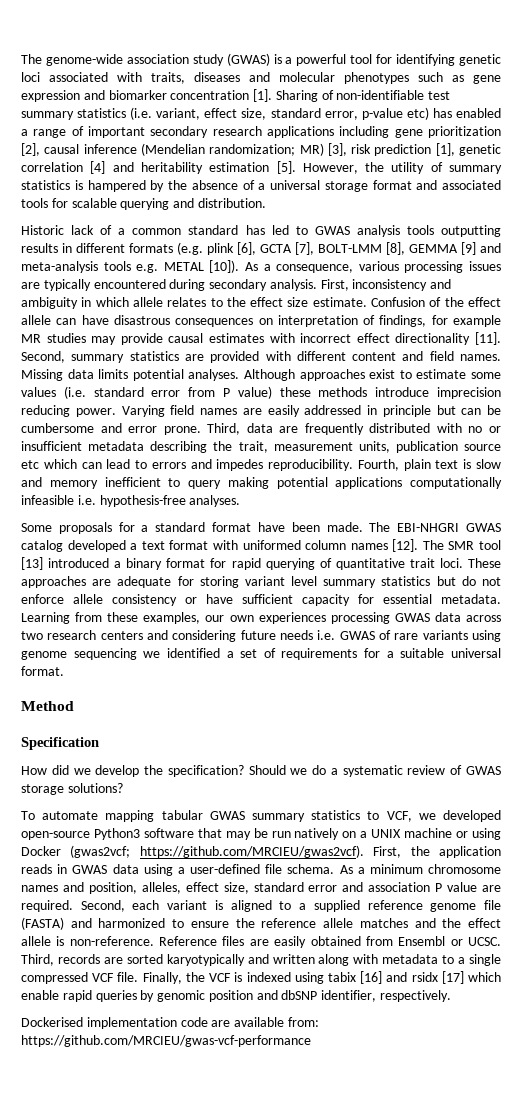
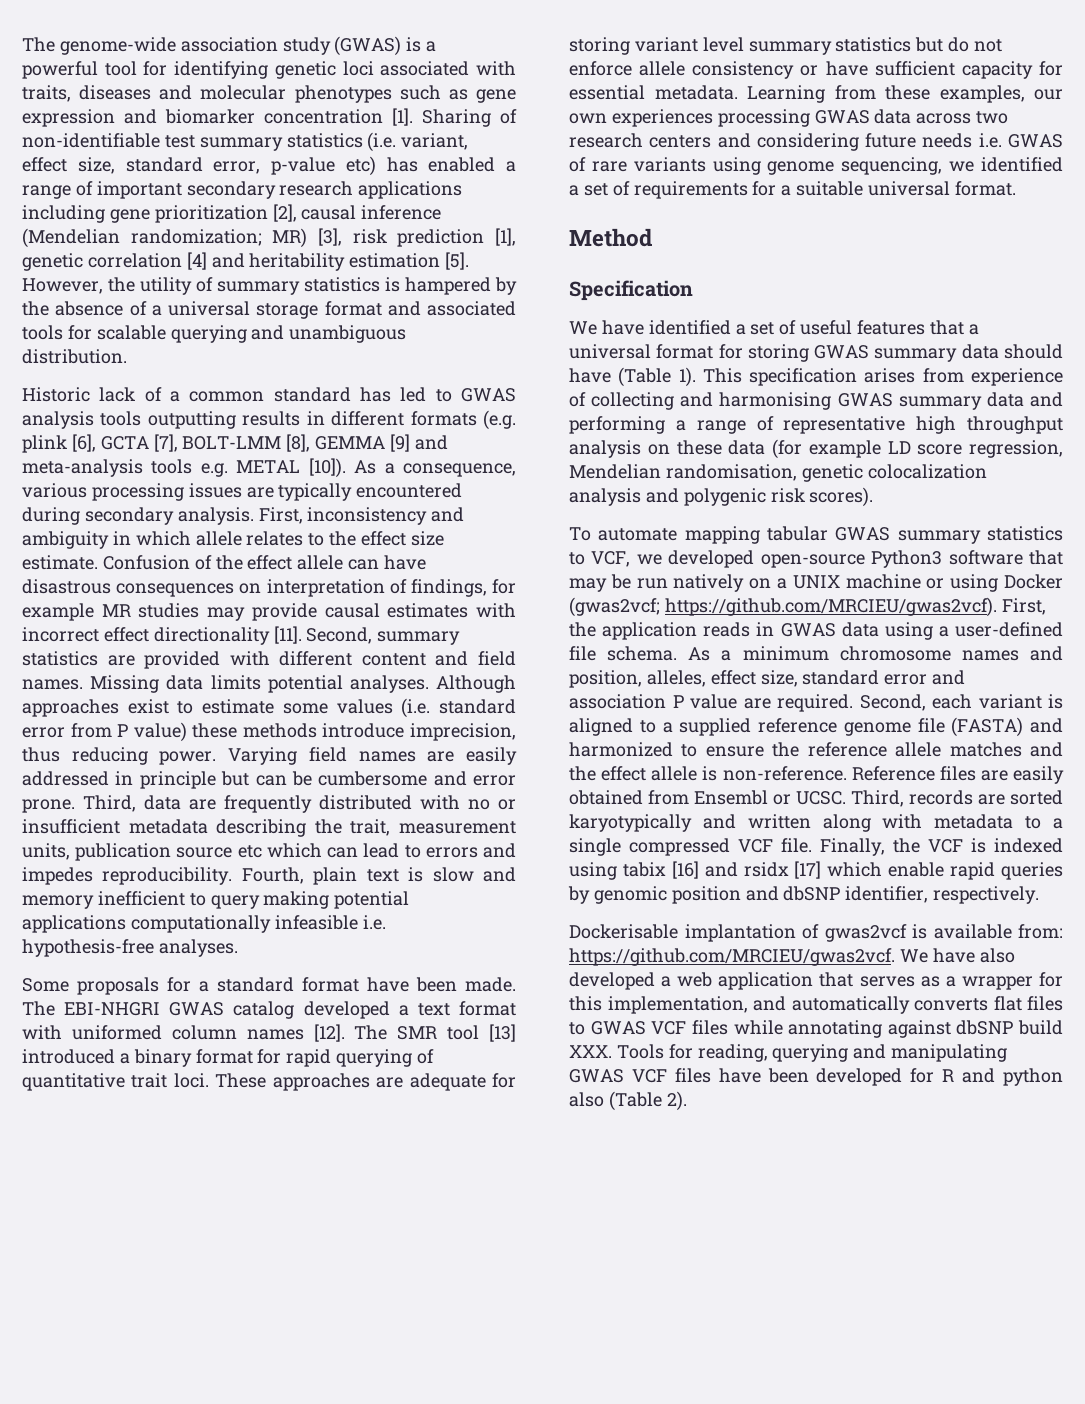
(195, 203) none -> [289,325,407,343] unambiguous
[437,387,502,399] imprecision -> [410,723,516,741] [22,747,60,762] imprecision, thus
[73,648,137,660] sequencing -> [841,157,943,175] sequencing,
[21,765,502,777] [21,783,123,795] How did we develop the specification? Should we do a systematic review of GWAS storage solutions? -> [569,320,979,335] [569,344,1063,362] [569,367,1063,387] [569,392,1063,410] [569,416,1063,434] [569,439,1063,459] [569,464,987,482] [569,487,874,507] We have identified a set of useful features that a universal format for storing GWAS summary data should have (Table 1). This specification arises from experience of collecting and harmonising GWAS summary data and performing a range of representative high throughput analysis on these data (for example LD score regression, Mendelian randomisation, genetic colocalization analysis and polygenic risk scores).
[21,1017,319,1029] [21,1035,311,1047] Dockerised implementation code are available from: https://github.com/MRCIEU/gwas-vcf-performance -> [569,924,1063,942] [569,948,1015,966] [569,972,1063,990] [569,996,1063,1014] [569,1020,1063,1038] [569,1044,1008,1062] [569,1068,1063,1086] [569,1091,687,1111] Dockerisable implantation of gwas2vcf is available from: https://github.com/MRCIEU/gwas2vcf. We have also developed a web application that serves as a wrapper for this implementation, and automatically converts flat files to GWAS VCF files while annotating against dbSNP build XXX. Tools for reading, querying and manipulating GWAS VCF files have been developed for R and python also (Table 2).

